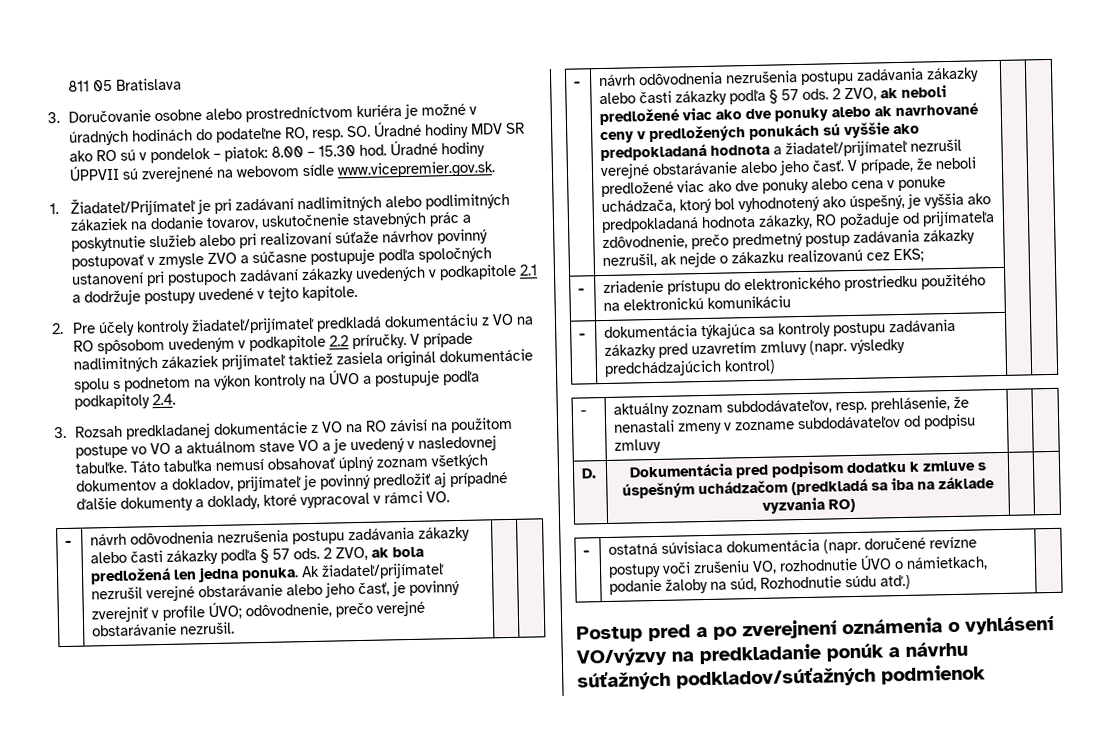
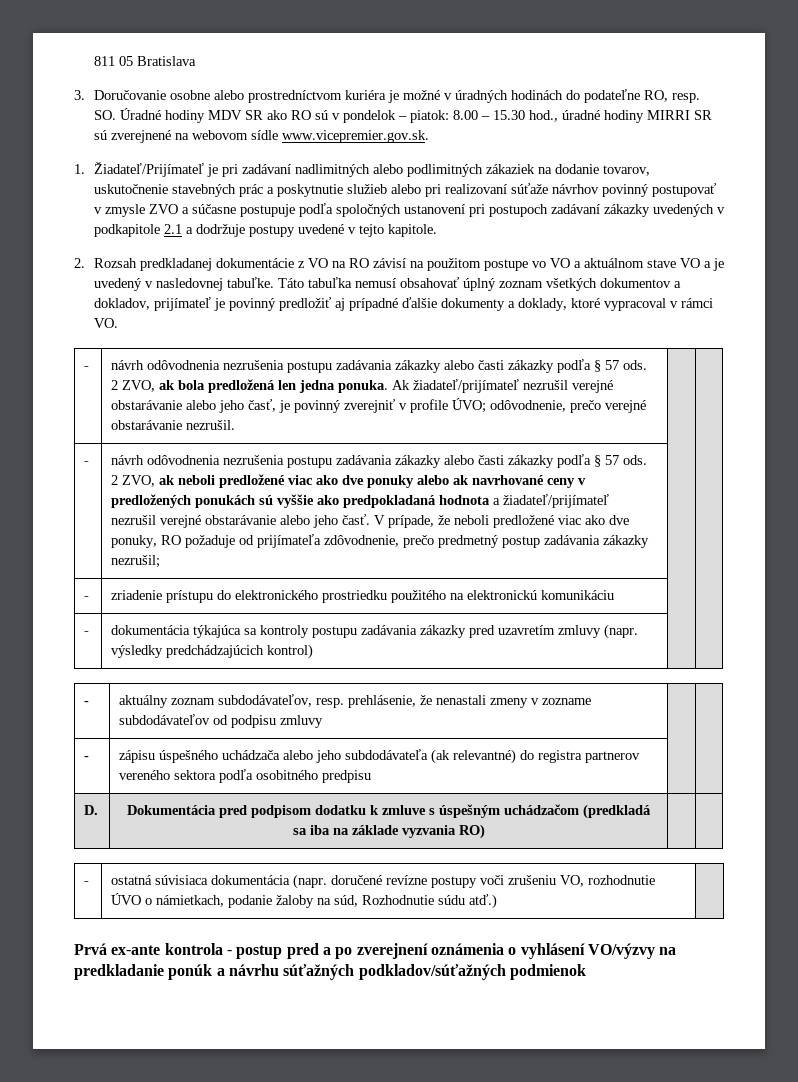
[359,140,486,158] [69,165,121,181] hod. Úradné hodiny ÚPPVII -> [528,110,712,123] hod., úradné hodiny MIRRI SR
[72,313,535,337] [73,332,474,355] [73,348,534,373] [74,369,481,393] [74,393,177,410] [54,426,67,439] Pre účely kontroly žiadateľ/prijímateľ predkladá dokumentáciu z VO na RO spôsobom uvedeným v podkapitole 2.2 príručky. V prípade nadlimitných zákaziek prijímateľ taktiež zasiela originál dokumentácie spolu s podnetom na výkon kontroly na ÚVO a postupuje podľa podkapitoly 2.4. // 3. -> (85, 263) none
[762,176,947,194] [601,192,992,215] [601,214,814,234] ponuky alebo cena v ponuke uchádzača, ktorý bol vyhodnotený ako úspešný, je vyššia ako predpokladaná hodnota zákazky, -> [111,535,158,548] ponuky,
[602,248,925,269] nezrušil, ak nejde o zákazku realizovanú cez EKS; -> [111,555,161,568] nezrušil;
(662, 446) none -> [84,756,90,760] [119,749,641,764] [119,769,372,783] // - | zápisu úspešného uchádzača alebo jeho subdodávateľa (ak relevantné) do registra partnerov vereného sektora podľa osobitného predpisu | |
[576,625,643,643] Postup -> [74,943,283,959] Prvá ex-ante kontrola - postup

